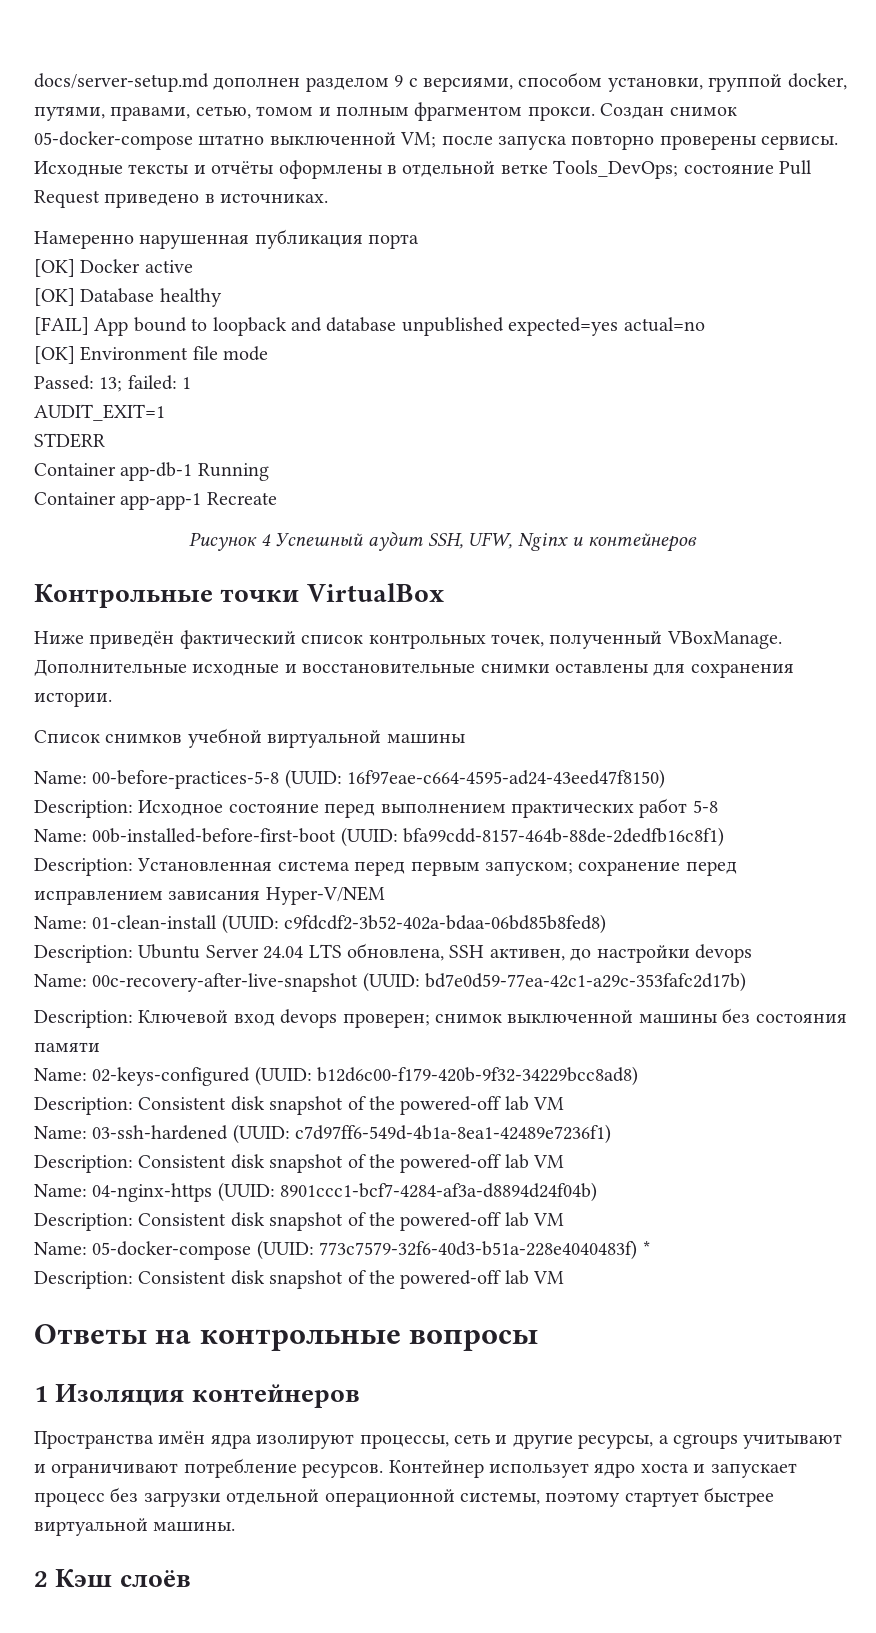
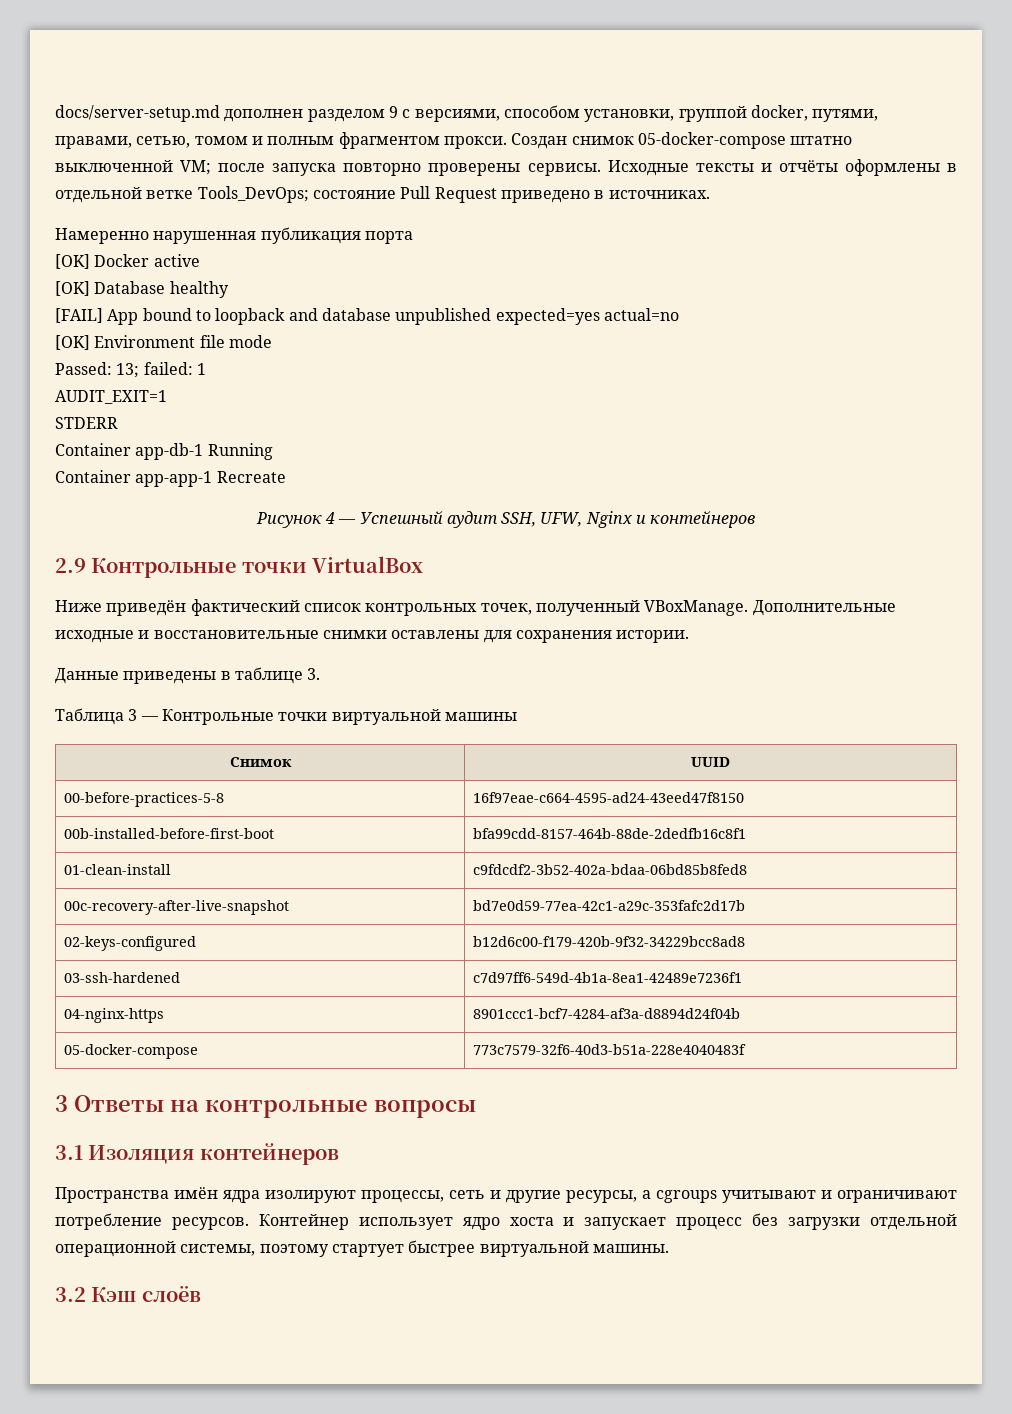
(271, 540) none -> [338,519,357,524] —
(697, 542) none -> [55,558,86,573] 2.9
[34,728,465,748] [34,769,666,789] [34,798,718,818] [34,827,725,847] [34,858,737,876] [34,886,385,905] [34,914,607,934] [34,943,752,963] [34,972,747,992] [34,1008,847,1028] [34,1042,100,1052] [34,1066,639,1086] [34,1096,565,1115] [34,1124,612,1144] [34,1154,565,1173] [34,1182,598,1202] [34,1212,565,1231] [34,1240,650,1260] [34,1270,565,1289] Список снимков учебной виртуальной машины // Name: 00-before-practices-5-8 (UUID: 16f97eae-c664-4595-ad24-43eed47f8150) // Description: Исходное состояние перед выполнением практических работ 5-8 // Name: 00b-installed-before-first-boot (UUID: bfa99cdd-8157-464b-88de-2dedfb16c8f1) // Description: Установленная система перед первым запуском; сохранение перед исправлением зависания Hyper-V/NEM // Name: 01-clean-install (UUID: c9fdcdf2-3b52-402a-bdaa-06bd85b8fed8) // Description: Ubuntu Server 24.04 LTS обновлена, SSH активен, до настройки devops // Name: 00c-recovery-after-live-snapshot (UUID: bd7e0d59-77ea-42c1-a29c-353fafc2d17b) // Description: Ключевой вход devops проверен; снимок выключенной машины без состояния памяти // Name: 02-keys-configured (UUID: b12d6c00-f179-420b-9f32-34229bcc8ad8) // Description: Consistent disk snapshot of the powered-off lab VM // Name: 03-ssh-hardened (UUID: c7d97ff6-549d-4b1a-8ea1-42489e7236f1) // Description: Consistent disk snapshot of the powered-off lab VM // Name: 04-nginx-https (UUID: 8901ccc1-bcf7-4284-af3a-d8894d24f04b) // Description: Consistent disk snapshot of the powered-off lab VM // Name: 05-docker-compose (UUID: 773c7579-32f6-40d3-b51a-228e4040483f) * // Description: Consistent disk snapshot of the powered-off lab VM // -> [55,667,321,684] [55,708,517,725] [229,757,292,767] [691,757,730,767] [64,792,225,807] [473,792,745,803] [64,828,275,839] [473,828,747,839] [64,864,172,875] [473,864,748,875] [64,900,290,915] [473,900,746,911] [64,936,197,951] [473,936,746,947] [64,972,181,983] [473,972,743,983] [64,1008,165,1023] [473,1008,741,1019] [64,1044,199,1059] [473,1044,747,1055] [55,1095,68,1112] Данные приведены в таблице 3. // Таблица 3 — Контрольные точки виртуальной машины // Снимок | UUID // 00-before-practices-5-8 | 16f97eae-c664-4595-ad24-43eed47f8150 // 00b-installed-before-first-boot | bfa99cdd-8157-464b-88de-2dedfb16c8f1 // 01-clean-install | c9fdcdf2-3b52-402a-bdaa-06bd85b8fed8 // 00c-recovery-after-live-snapshot | bd7e0d59-77ea-42c1-a29c-353fafc2d17b // 02-keys-configured | b12d6c00-f179-420b-9f32-34229bcc8ad8 // 03-ssh-hardened | c7d97ff6-549d-4b1a-8ea1-42489e7236f1 // 04-nginx-https | 8901ccc1-bcf7-4284-af3a-d8894d24f04b // 05-docker-compose | 773c7579-32f6-40d3-b51a-228e4040483f // 3
[34,1386,48,1402] 1 -> [55,1145,83,1160] 3.1
[34,1571,48,1587] 2 -> [55,1287,86,1302] 3.2

